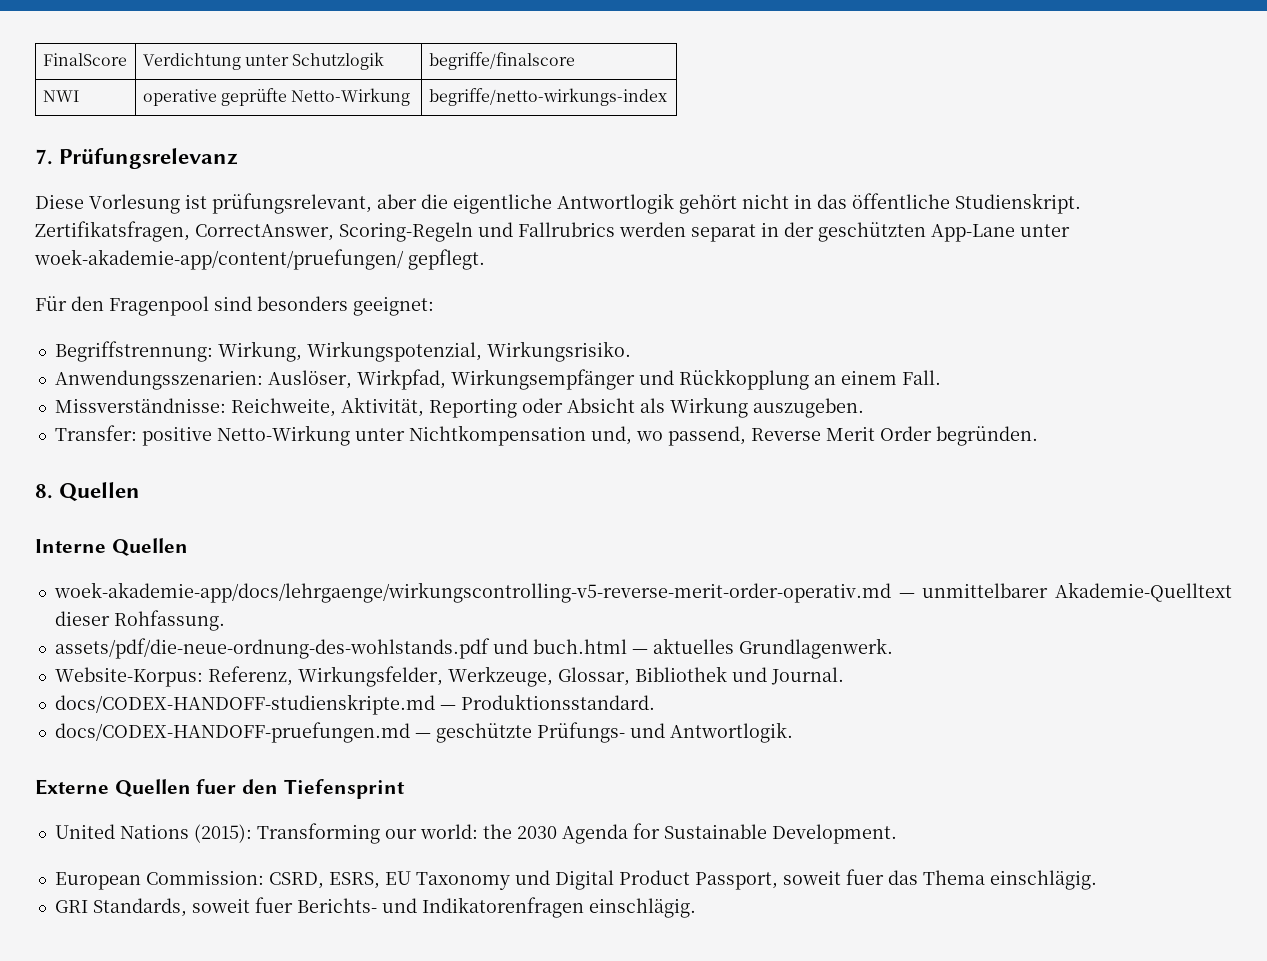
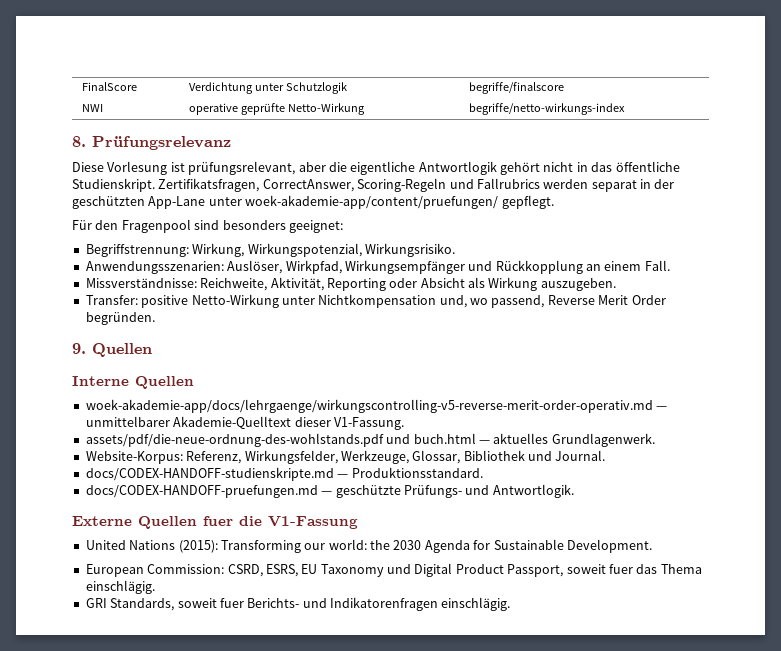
[35,149,53,165] 7. -> [72,136,86,147] 8.
[35,484,53,499] 8. -> [72,343,86,354] 9.
[113,610,225,631] Rohfassung. -> [333,417,404,430] V1-Fassung.
[242,779,405,799] den Tiefensprint -> [239,516,358,529] die V1-Fassung

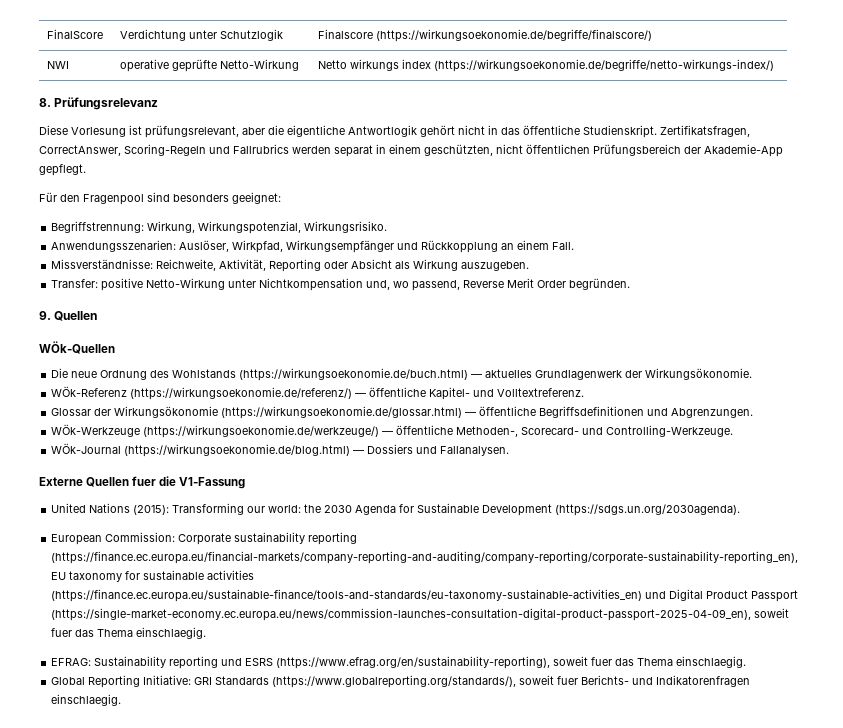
[468,82,564,94] begriffe/finalscore -> [318,29,653,42] Finalscore (https://wirkungsoekonomie.de/begriffe/finalscore/)
[468,103,625,115] begriffe/netto-wirkungs-index -> [318,59,775,72] Netto wirkungs index (https://wirkungsoekonomie.de/begriffe/netto-wirkungs-index/)
[654,179,675,189] [72,195,499,209] der geschützten App-Lane unter woek-akademie-app/content/pruefungen/ -> [389,144,783,157] einem geschützten, nicht öffentlichen Prüfungsbereich der Akademie-App
[72,376,194,389] [85,399,668,413] [85,416,404,430] [85,433,655,447] [85,450,606,464] [85,467,483,481] [85,484,574,498] Interne Quellen // woek-akademie-app/docs/lehrgaenge/wirkungscontrolling-v5-reverse-merit-order-operativ.md — unmittelbarer Akademie-Quelltext dieser V1-Fassung. // assets/pdf/die-neue-ordnung-des-wohlstands.pdf und buch.html — aktuelles Grundlagenwerk. // Website-Korpus: Referenz, Wirkungsfelder, Werkzeuge, Glossar, Bibliothek und Journal. // docs/CODEX-HANDOFF-studienskripte.md — Produktionsstandard. // docs/CODEX-HANDOFF-pruefungen.md — geschützte Prüfungs- und Antwortlogik. -> [39,341,115,354] [51,368,753,381] [51,386,585,400] [51,406,754,419] [51,424,734,438] [51,443,510,457] WÖk-Quellen // Die neue Ordnung des Wohlstands (https://wirkungsoekonomie.de/buch.html) — aktuelles Grundlagenwerk der Wirkungsökonomie. // WÖk-Referenz (https://wirkungsoekonomie.de/referenz/) — öffentliche Kapitel- und Volltextreferenz. // Glossar der Wirkungsökonomie (https://wirkungsoekonomie.de/glossar.html) — öffentliche Begriffsdefinitionen und Abgrenzungen. // WÖk-Werkzeuge (https://wirkungsoekonomie.de/werkzeuge/) — öffentliche Methoden-, Scorecard- und Controlling-Werkzeuge. // WÖk-Journal (https://wirkungsoekonomie.de/blog.html) — Dossiers und Fallanalysen.
[566,539,652,553] Development. -> [482,504,741,516] Development (https://sdgs.un.org/2030agenda).
[227,564,384,577] CSRD, ESRS, EU Taxonomy -> [178,532,358,545] [51,551,799,564] [51,570,255,582] [51,589,643,602] Corporate sustainability reporting (https://finance.ec.europa.eu/financial-markets/company-reporting-and-auditing/company-reporting/corporate-sustainability-reporting_en), EU taxonomy for sustainable activities (https://finance.ec.europa.eu/sustainable-finance/tools-and-standards/eu-taxonomy-sustainable-activities_en)
[507,564,702,577] [85,580,155,594] [85,598,175,611] Passport, soweit fuer das Thema einschlägig. // GRI Standards, -> [751,590,799,602] [51,608,790,621] [51,627,207,639] [51,656,747,669] [51,675,517,688] Passport (https://single-market-economy.ec.europa.eu/news/commission-launches-consultation-digital-product-passport-2025-04-09_en), soweit fuer das Thema einschlaegig. // EFRAG: Sustainability reporting und ESRS (https://www.efrag.org/en/sustainability-reporting), soweit fuer das Thema einschlaegig. // Global Reporting Initiative: GRI Standards (https://www.globalreporting.org/standards/),
[441,597,511,611] einschlägig. -> [51,694,122,706] einschlaegig.

